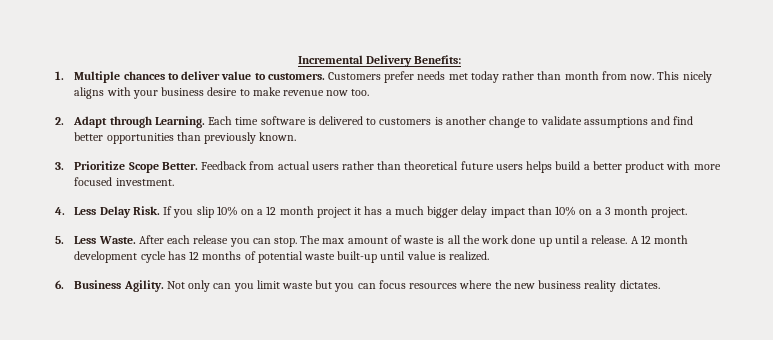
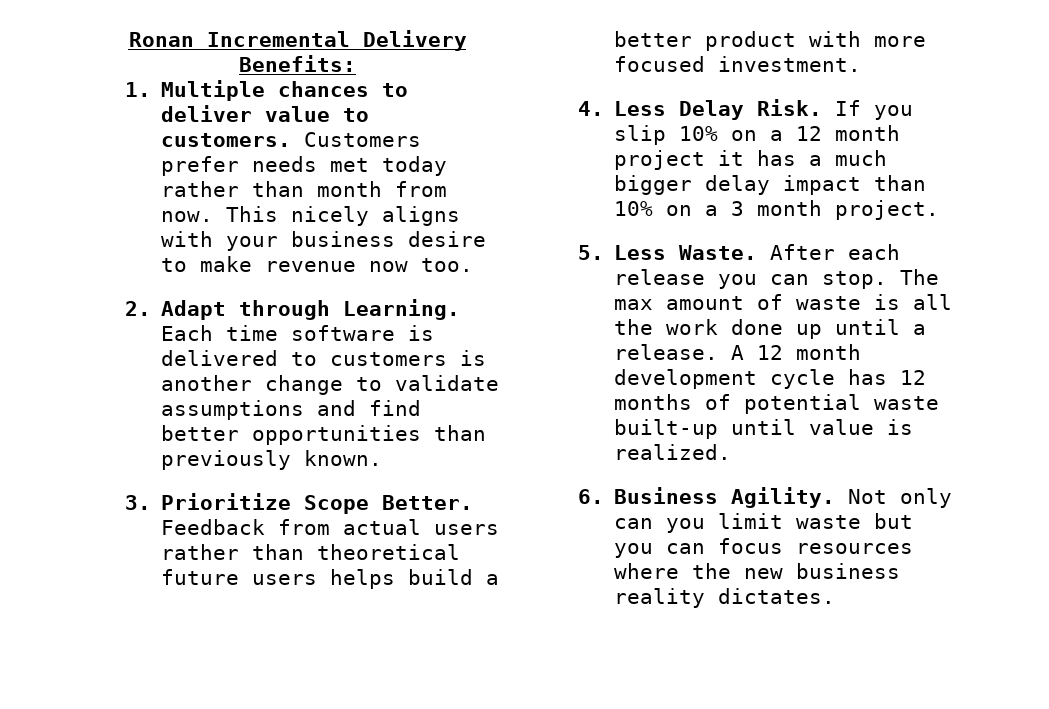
(297, 59) none -> [128,32,194,47] Ronan

